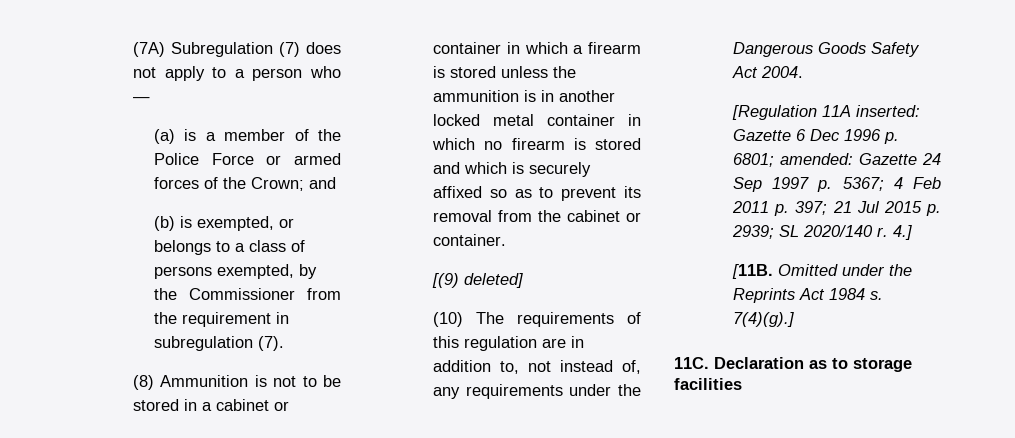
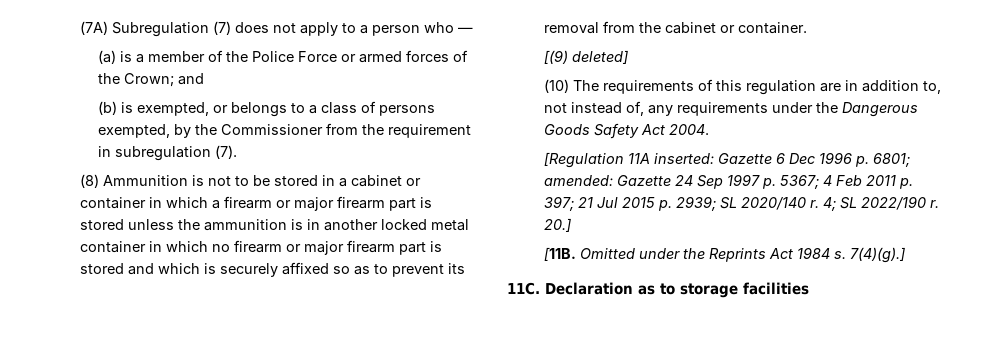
(641, 48) none -> [275,196,416,211] or major firearm part
(565, 144) none -> [285,240,426,255] or major firearm part
[893,225,913,240] 4.] -> [822,196,939,211] [543,218,571,232] 4; SL 2022/190 r. 20.]

